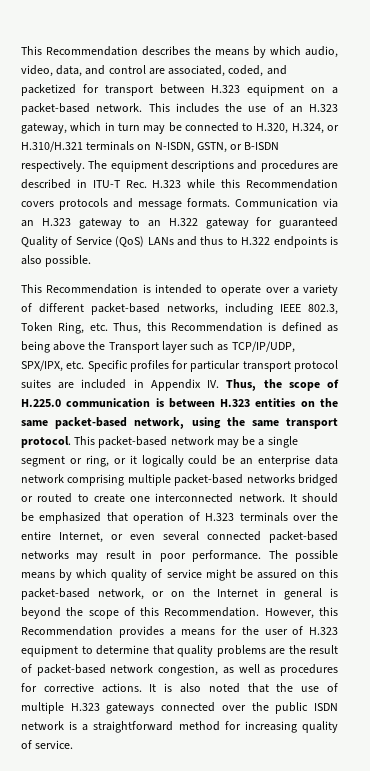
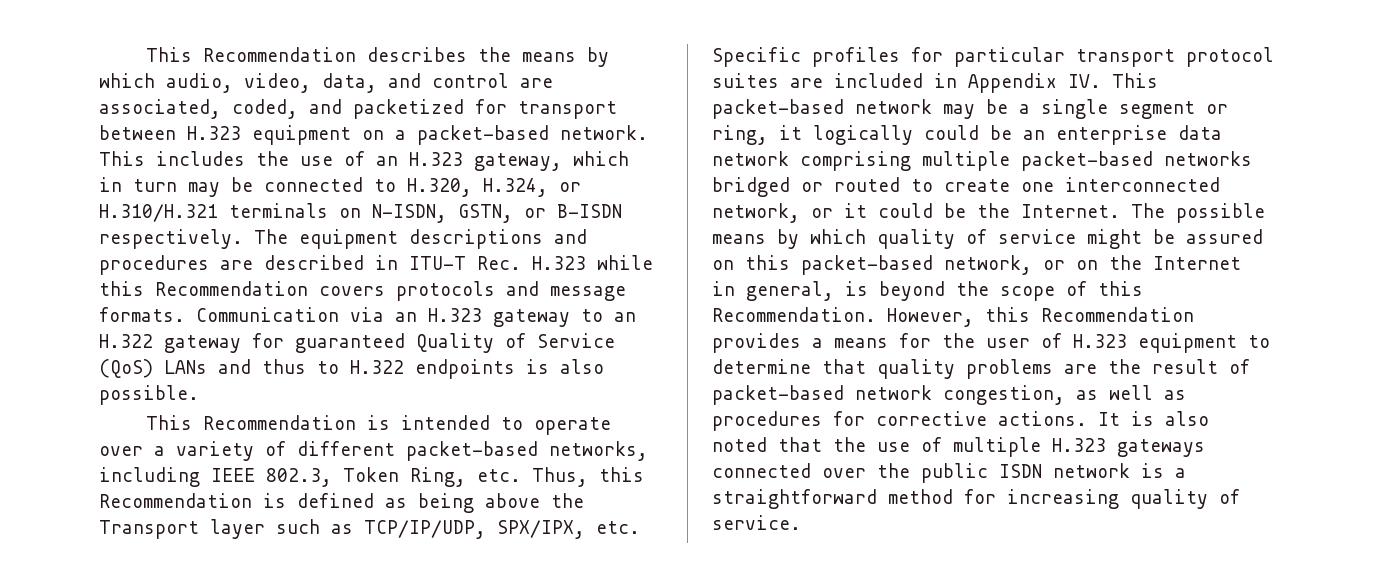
[226,379,339,391] [21,398,338,408] [21,417,338,429] [21,436,71,448] Thus, the scope of H.225.0 communication is between H.323 entities on the same packet-based network, using the same transport protocol. -> (1101, 81) none
[113,458,126,464] or -> (768, 135) none
[238,493,338,503] [21,512,338,524] [21,531,338,543] [21,550,262,562] network. It should be emphasized that operation of H.323 terminals over the entire Internet, or even several connected packet-based networks may result in poor performance. -> [712,203,1120,223] network, or it could be the Internet.
[284,588,323,600] general -> [746,281,834,301] general,

